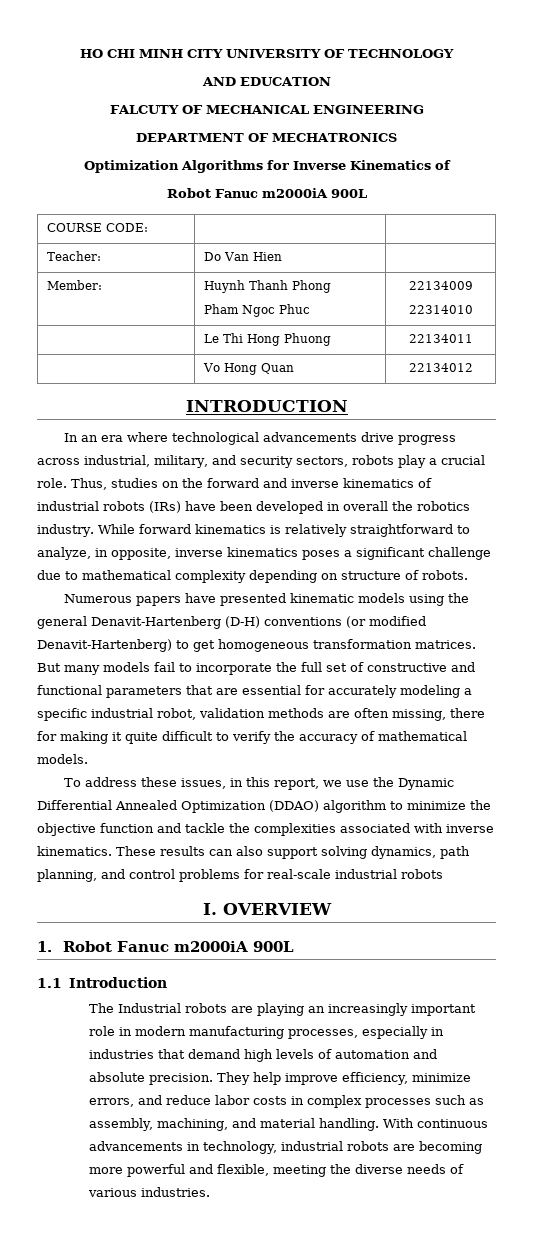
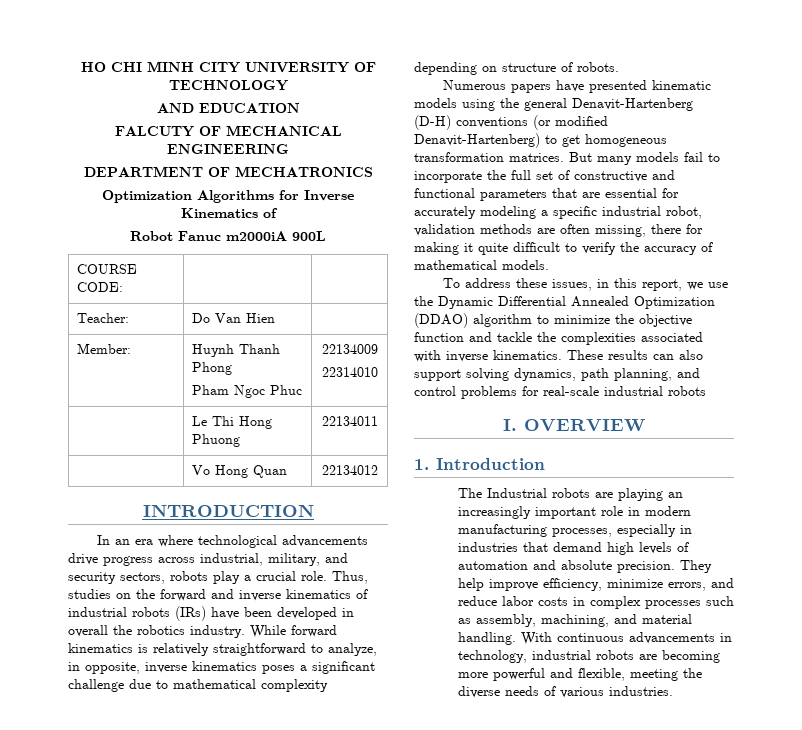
[62,941,294,952] [37,978,62,988] Robot Fanuc m2000iA 900L // 1.1 -> (429, 464) none

